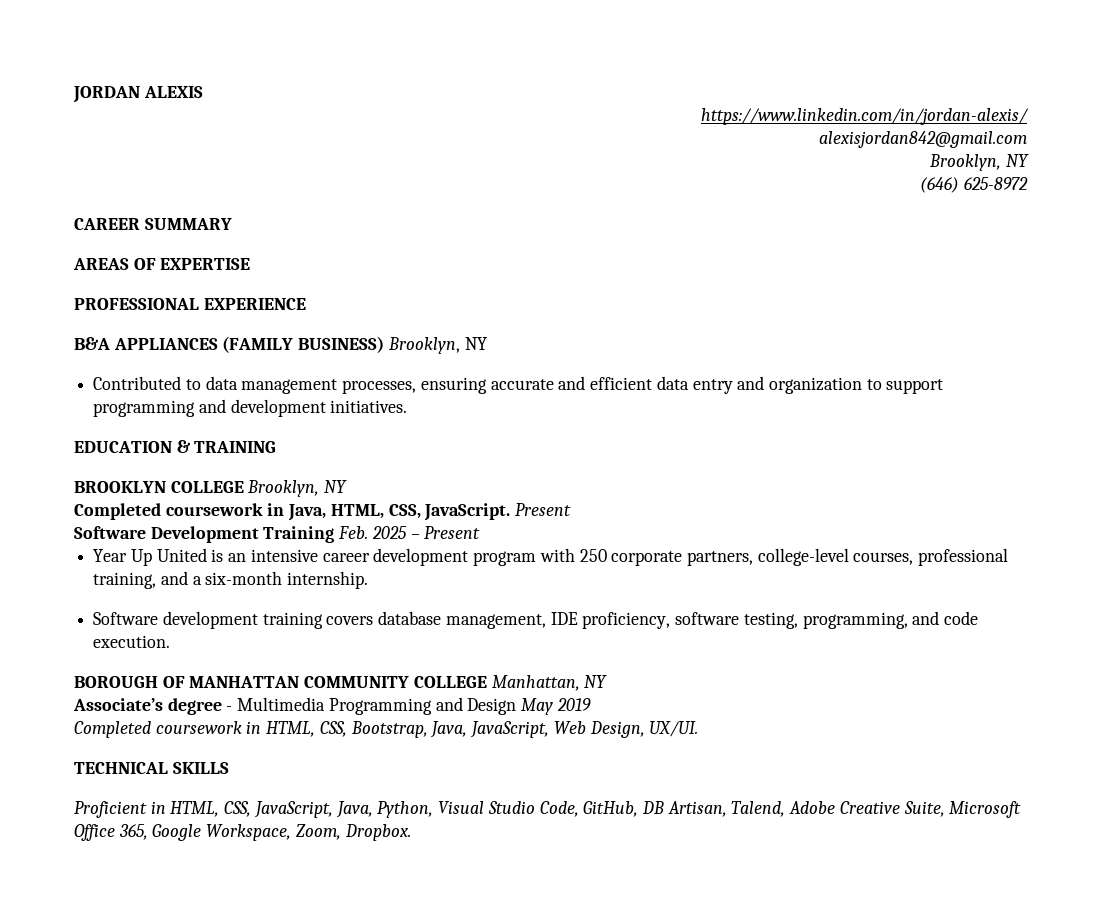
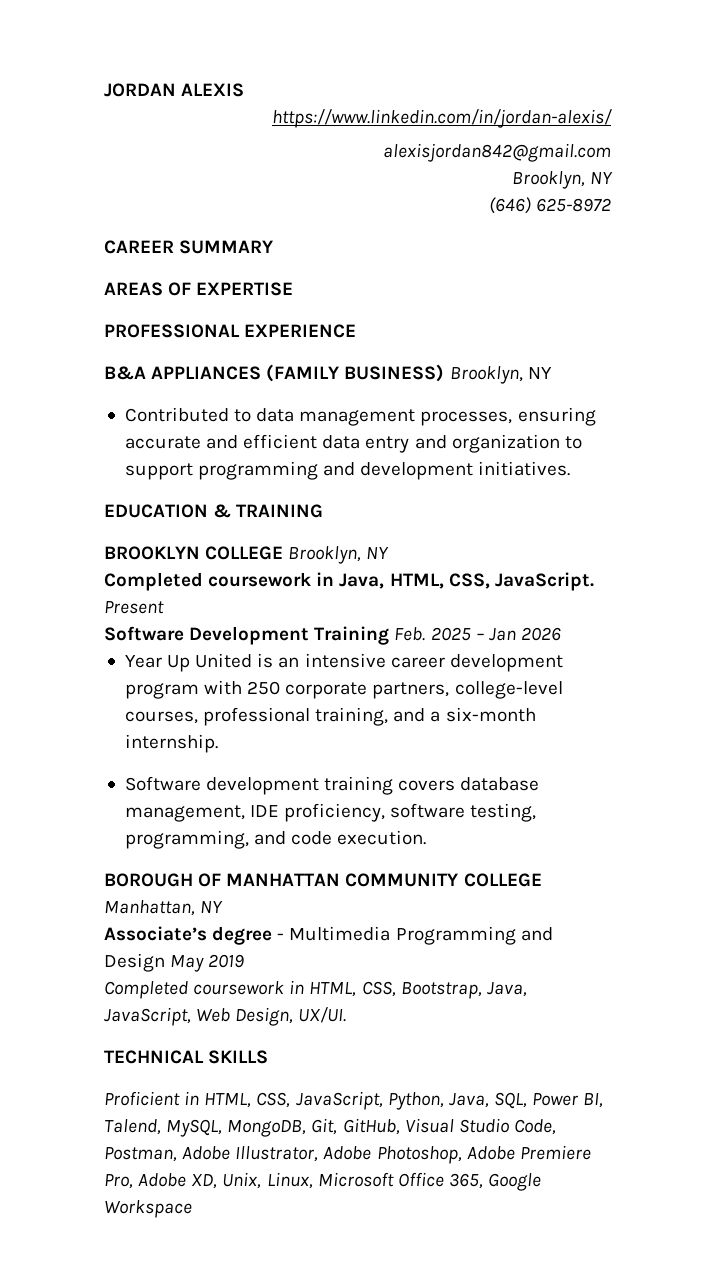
[424,526,481,539] Present -> [488,627,561,641] Jan 2026
[335,801,945,818] Java, Python, Visual Studio Code, GitHub, DB Artisan, Talend, Adobe Creative Suite, -> [387,1092,604,1110] [104,1118,556,1137] [104,1145,591,1164] [104,1172,313,1189] Python, Java, SQL, Power BI, Talend, MySQL, MongoDB, Git, GitHub, Visual Studio Code, Postman, Adobe Illustrator, Adobe Photoshop, Adobe Premiere Pro, Adobe XD, Unix, Linux,
[206,824,411,841] Workspace, Zoom, Dropbox. -> [104,1200,192,1218] Workspace

